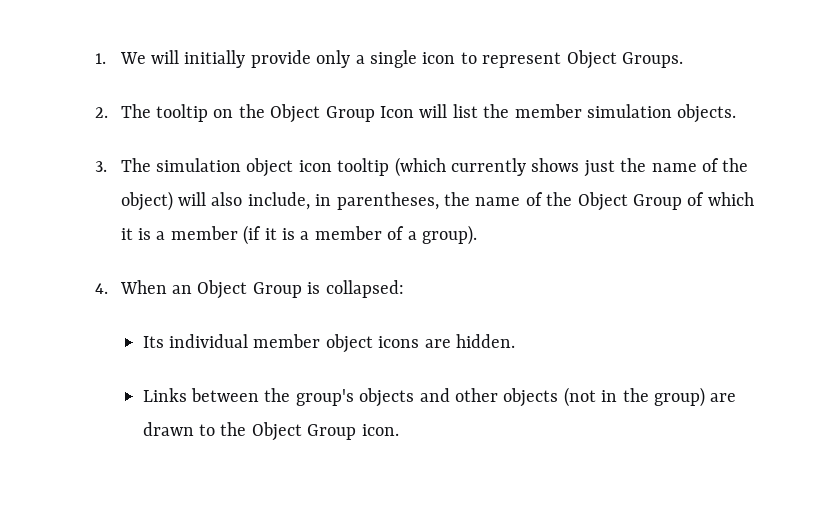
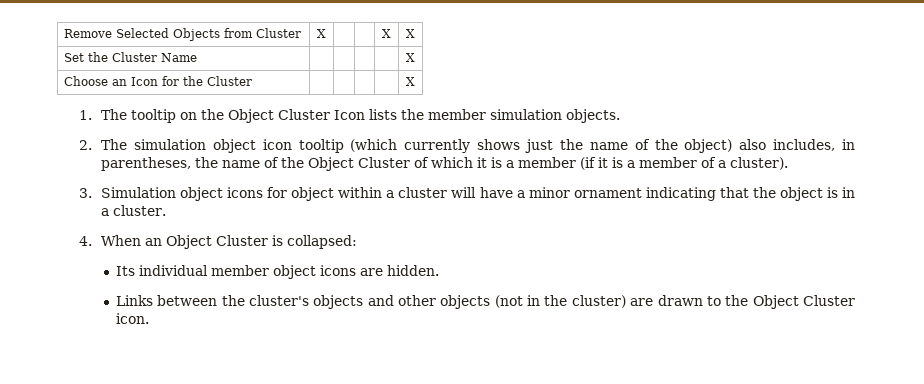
[94,50,683,69] [94,107,108,118] 1. We will initially provide only a single icon to represent Object Groups. // 2. -> [63,28,301,41] [317,29,326,38] [382,29,391,38] [406,29,415,38] [63,52,197,62] [406,53,415,62] [63,76,252,86] [406,77,415,86] [79,110,93,120] Remove Selected Objects from Cluster | X | | | X | X // Set the Cluster Name | | | | | X // Choose an Icon for the Cluster | | | | | X // 1.
[325,104,478,122] Group Icon will list -> [278,109,398,120] Cluster Icon lists
[94,161,107,172] 3. -> [79,140,93,150] 2.
[177,192,310,210] will also include, -> [739,139,836,151] also includes,
[632,194,682,210] Group -> [358,157,411,168] Cluster
[421,225,477,245] group). -> [730,157,789,170] [79,187,856,201] [101,205,167,216] cluster). // 3. Simulation object icons for object within a cluster will have a minor ornament indicating that the object is in a cluster.
[252,282,302,298] Group -> [216,235,269,246] Cluster
[295,389,354,406] group's -> [248,295,309,306] cluster's
[653,387,705,407] group) -> [571,295,626,308] cluster)
[307,424,357,440] Group -> [802,295,855,306] Cluster

